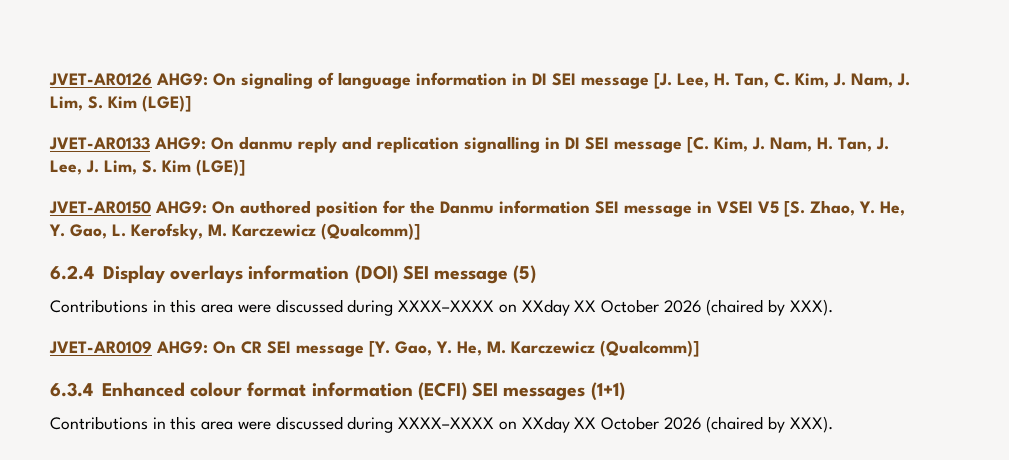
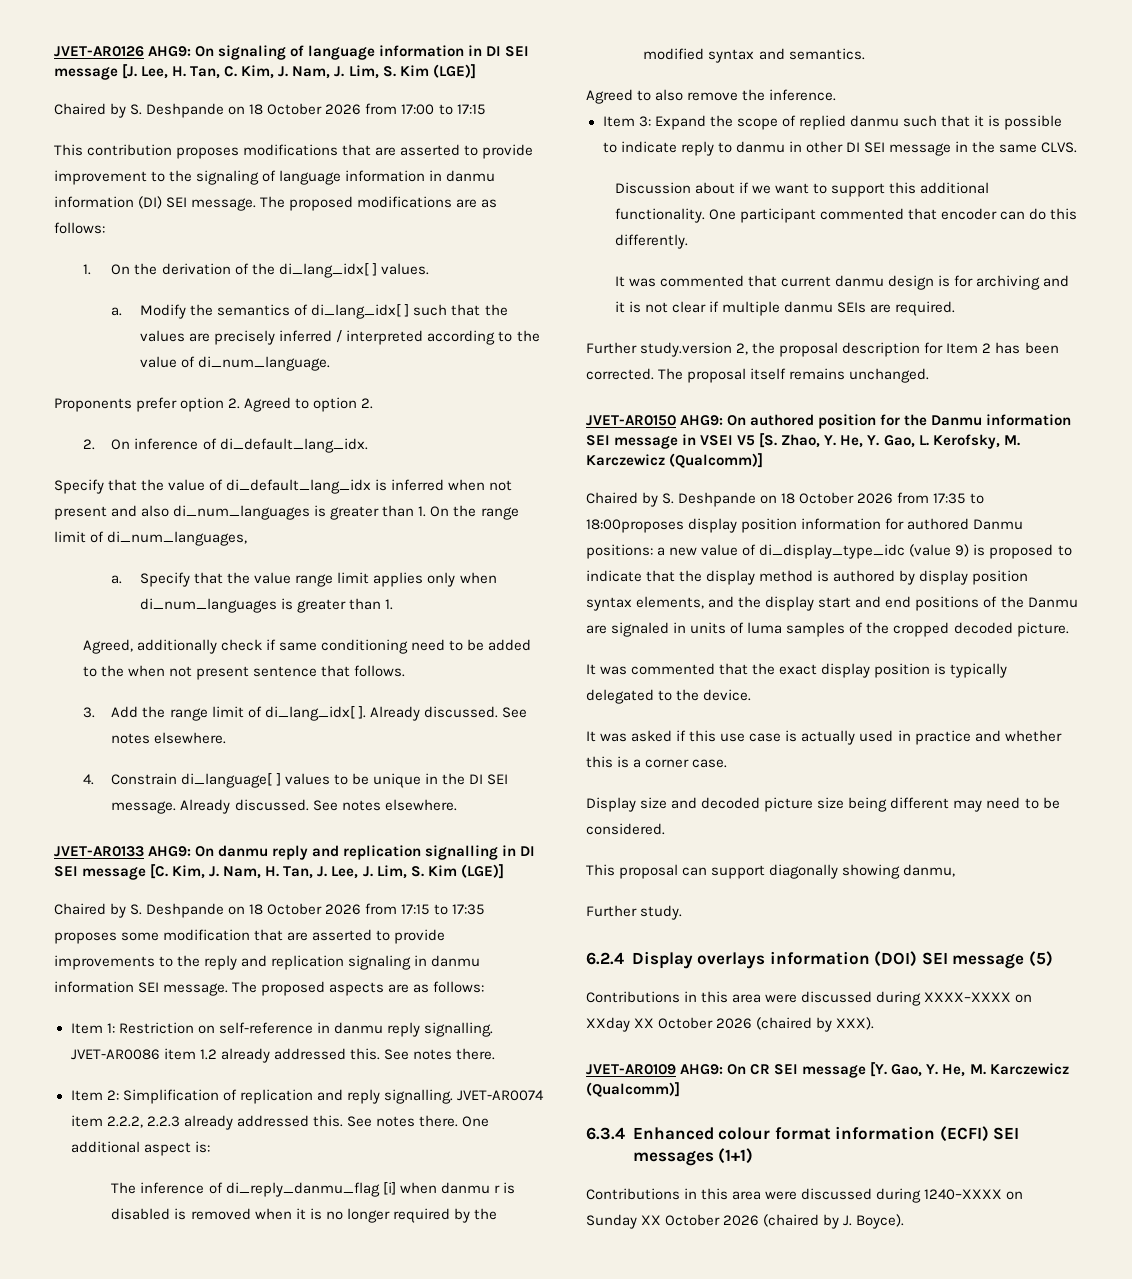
(191, 103) none -> [54,103,485,118] [54,144,534,159] [54,170,496,185] [54,196,498,211] [54,222,105,234] [82,263,429,278] [111,304,508,319] [140,330,540,345] [140,356,331,371] [54,397,374,412] [82,438,368,453] [54,479,513,494] [54,505,519,520] [54,531,248,546] [111,572,497,587] [140,598,394,613] [82,639,532,654] [82,665,406,680] [82,706,527,721] [111,732,227,744] [82,773,508,788] [111,799,457,814] // Chaired by S. Deshpande on 18 October 2026 from 17:00 to 17:15 // This contribution proposes modifications that are asserted to provide improvement to the signaling of language information in danmu information (DI) SEI message. The proposed modifications are as follows: // 1. On the derivation of the di_lang_idx[ ] values. // a. Modify the semantics of di_lang_idx[ ] such that the values are precisely inferred / interpreted according to the value of di_num_language. // Proponents prefer option 2. Agreed to option 2. // 2. On inference of di_default_lang_idx. // Specify that the value of di_default_lang_idx is inferred when not present and also di_num_languages is greater than 1. On the range limit of di_num_languages, // a. Specify that the value range limit applies only when di_num_languages is greater than 1. // Agreed, additionally check if same conditioning need to be added to the when not present sentence that follows. // 3. Add the range limit of di_lang_idx[ ]. Already discussed. See notes elsewhere. // 4. Constrain di_language[ ] values to be unique in the DI SEI message. Already discussed. See notes elsewhere.
(245, 167) none -> [54,903,484,918] [54,929,446,944] [54,955,481,970] [54,981,485,996] [70,1022,493,1037] [70,1048,495,1063] [70,1089,544,1104] [70,1115,489,1130] [70,1141,210,1156] [111,1182,515,1197] [111,1208,497,1223] [643,48,865,63] [586,89,837,104] [602,115,1063,130] [602,141,1078,156] [614,182,990,197] [614,208,1078,223] [614,234,688,249] [614,275,1070,290] [614,301,956,316] [586,342,1059,357] [586,368,930,383] // Chaired by S. Deshpande on 18 October 2026 from 17:15 to 17:35 proposes some modification that are asserted to provide improvements to the reply and replication signaling in danmu information SEI message. The proposed aspects are as follows: // Item 1: Restriction on self-reference in danmu reply signalling. JVET-AR0086 item 1.2 already addressed this. See notes there. // Item 2: Simplification of replication and reply signalling. JVET-AR0074 item 2.2.2, 2.2.3 already addressed this. See notes there. One additional aspect is: // The inference of di_reply_danmu_flag [i] when danmu r is disabled is removed when it is no longer required by the modified syntax and semantics. // Agreed to also remove the inference. // Item 3: Expand the scope of replied danmu such that it is possible to indicate reply to danmu in other DI SEI message in the same CLVS. // Discussion about if we want to support this additional functionality. One participant commented that encoder can do this differently. // It was commented that current danmu design is for archiving and it is not clear if multiple danmu SEIs are required. // Further study.version 2, the proposal description for Item 2 has been corrected. The proposal itself remains unchanged.
(420, 231) none -> [586,492,984,507] [586,518,1024,533] [586,544,1072,559] [586,570,1029,585] [586,596,1078,611] [586,622,1069,637] [586,663,1008,678] [586,689,752,704] [586,730,1062,745] [586,756,728,768] [586,797,1060,812] [586,823,665,835] [586,864,956,879] [586,905,683,920] // Chaired by S. Deshpande on 18 October 2026 from 17:35 to 18:00proposes display position information for authored Danmu positions: a new value of di_display_type_idc (value 9) is proposed to indicate that the display method is authored by display position syntax elements, and the display start and end positions of the Danmu are signaled in units of luma samples of the cropped decoded picture. // It was commented that the exact display position is typically delegated to the device. // It was asked if this use case is actually used in practice and whether this is a corner case. // Display size and decoded picture size being different may need to be considered. // This proposal can support diagonally showing danmu, // Further study.
[398,416,833,433] XXXX–XXXX on XXday XX October 2026 (chaired by XXX). -> [924,1189,1024,1200] [586,1214,905,1229] 1240–XXXX on Sunday XX October 2026 (chaired by J. Boyce).

